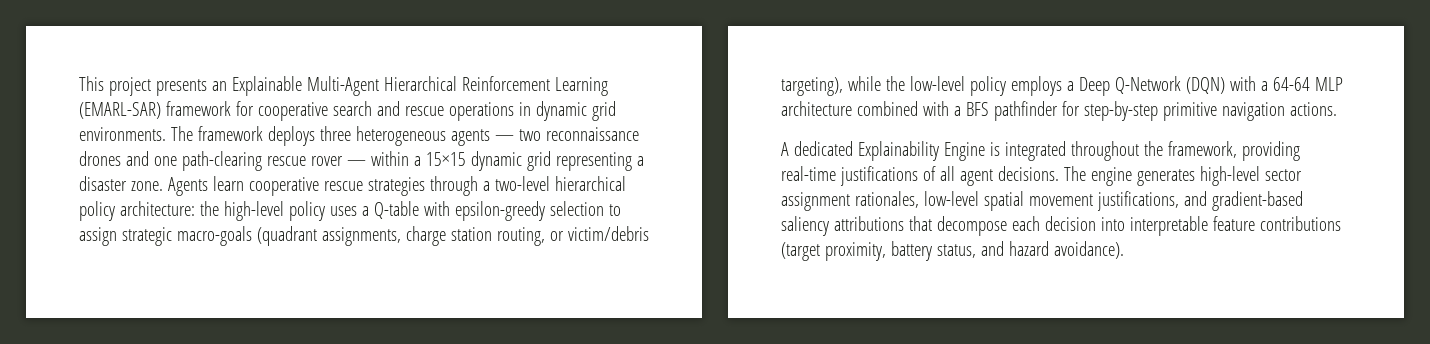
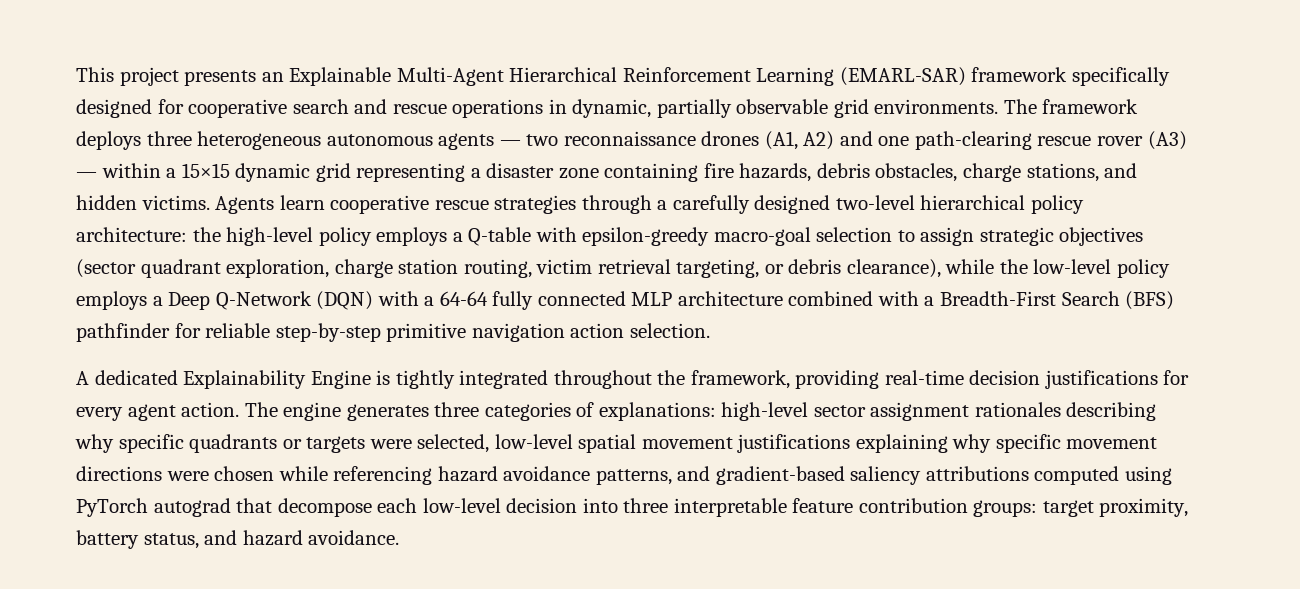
(231, 108) none -> [1071,67,1170,86] [76,99,152,118] specifically designed
[535,101,587,121] dynamic -> [572,99,829,118] dynamic, partially observable
(446, 136) none -> [326,134,433,146] autonomous
(121, 158) none -> [764,131,835,150] (A1, A2)
(343, 161) none -> [1147,131,1187,150] (A3)
[130,181,163,191] zone. -> [558,163,1138,182] [76,195,210,210] zone containing fire hazards, debris obstacles, charge stations, and hidden victims.
(490, 186) none -> [672,195,831,214] carefully designed
[329,206,357,216] uses -> [376,227,448,246] employs
(545, 211) none -> [713,227,811,246] macro-goal
[176,226,649,246] [781,77,843,96] macro-goals (quadrant assignments, charge station routing, or victim/debris targeting), -> [1059,227,1144,246] [76,259,941,278] objectives (sector quadrant exploration, charge station routing, victim retrieval targeting, or debris clearance),
(1310, 84) none -> [492,291,626,310] fully connected
[965,102,989,116] BFS -> [940,291,1175,310] Breadth-First Search (BFS)
(1080, 108) none -> [205,323,271,338] reliable
[1289,102,1337,116] actions. -> [570,323,710,338] action selection.
(1000, 149) none -> [395,370,455,389] tightly
[839,166,1302,186] [781,191,1303,211] [781,216,904,236] justifications of all agent decisions. The engine generates high-level sector assignment rationales, low-level spatial movement justifications, and gradient-based saliency attributions -> [969,370,1190,389] [76,402,1157,421] [75,434,1158,453] [76,466,1172,485] [76,498,231,517] decision justifications for every agent action. The engine generates three categories of explanations: high-level sector assignment rationales describing why specific quadrants or targets were selected, low-level spatial movement justifications explaining why specific movement directions were chosen while referencing hazard avoidance patterns, and gradient-based saliency attributions computed using PyTorch autograd
(1040, 223) none -> [422,498,501,513] low-level
(1125, 224) none -> [623,498,669,513] three
[1259,216,1341,231] [781,242,820,261] contributions (target -> [858,498,1094,517] contribution groups: target
[1053,241,1124,259] avoidance). -> [308,530,400,545] avoidance.

